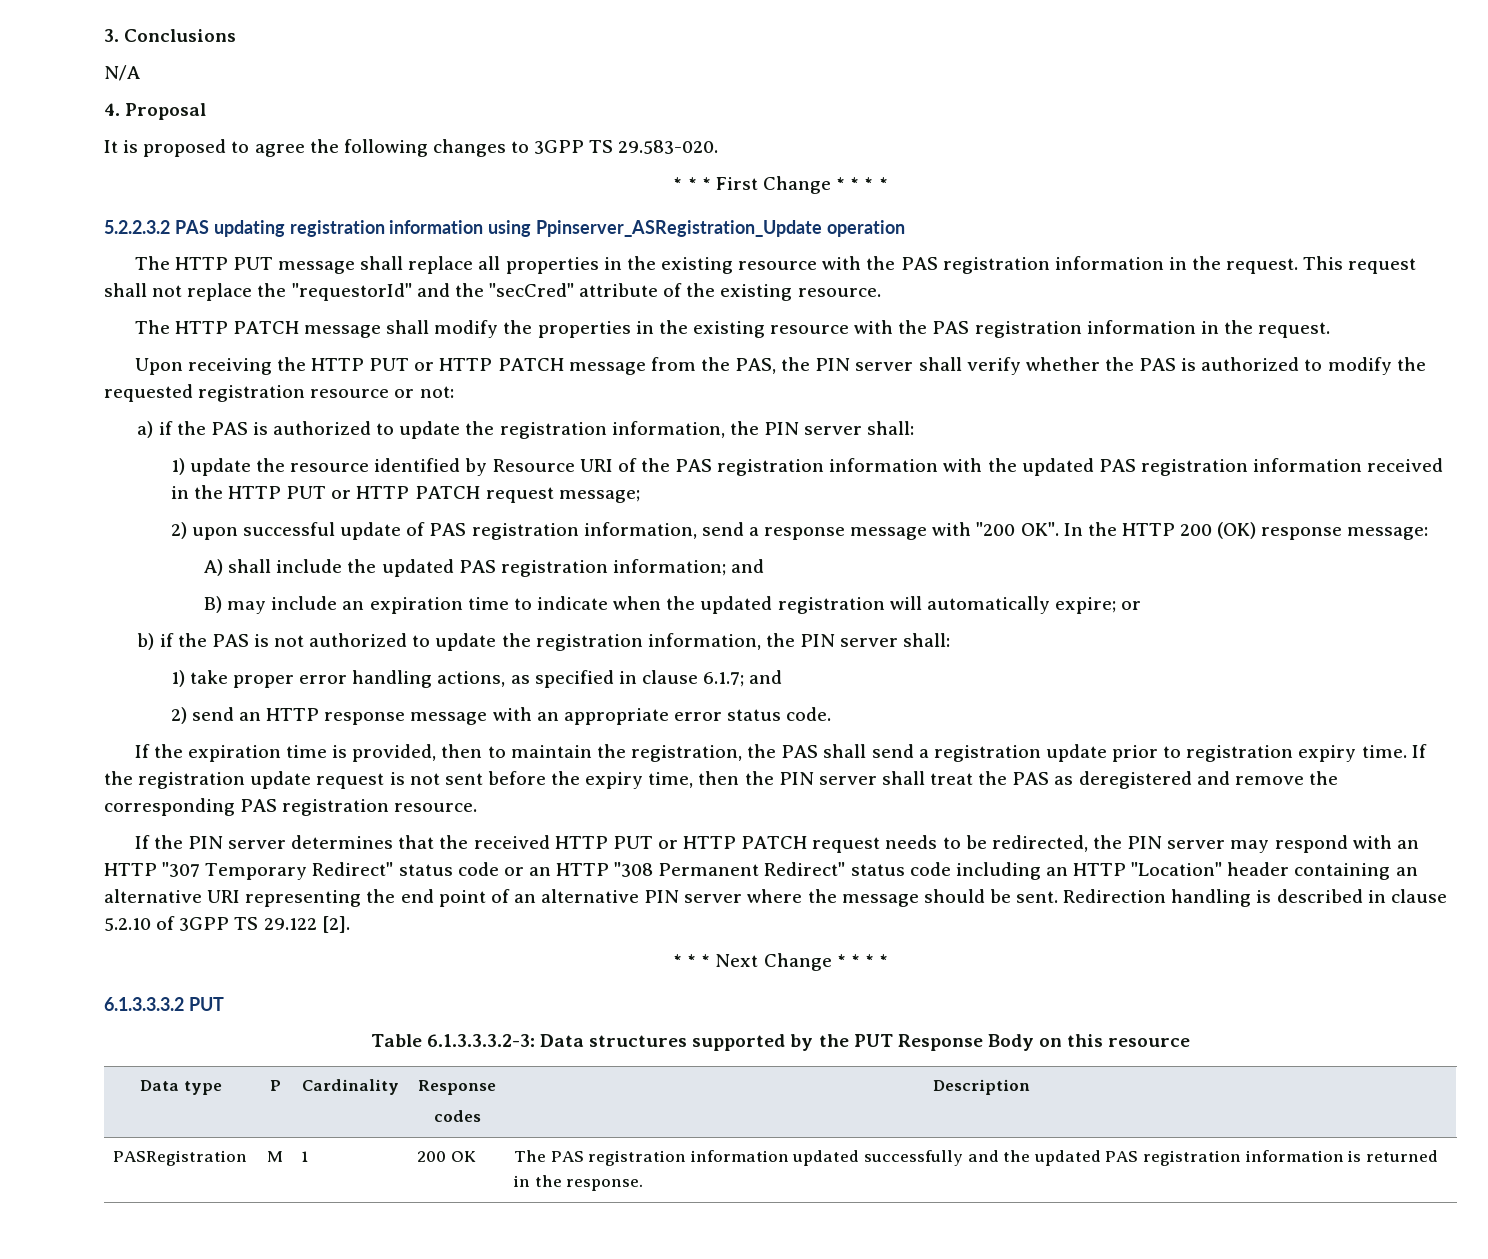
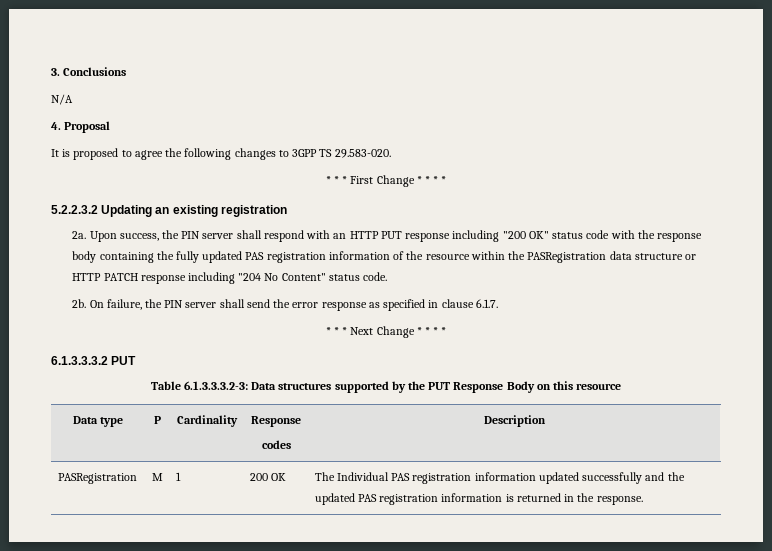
[174,220,906,237] [134,256,1417,274] [104,283,881,301] [134,320,1331,338] [134,357,1426,375] [104,384,454,402] [137,421,915,439] [170,458,1444,476] [170,485,640,503] [170,522,1429,540] [204,559,765,577] [204,596,1142,614] [137,633,951,651] [170,670,783,688] [170,707,832,725] [134,744,1427,762] [104,771,1338,789] [104,798,478,816] [134,835,1419,853] [104,862,1418,880] [104,889,1447,907] [104,916,350,933] PAS updating registration information using Ppinserver_ASRegistration_Update operation // The HTTP PUT message shall replace all properties in the existing resource with the PAS registration information in the request. This request shall not replace the "requestorId" and the "secCred" attribute of the existing resource. // The HTTP PATCH message shall modify the properties in the existing resource with the PAS registration information in the request. // Upon receiving the HTTP PUT or HTTP PATCH message from the PAS, the PIN server shall verify whether the PAS is authorized to modify the requested registration resource or not: // a) if the PAS is authorized to update the registration information, the PIN server shall: // 1) update the resource identified by Resource URI of the PAS registration information with the updated PAS registration information received in the HTTP PUT or HTTP PATCH request message; // 2) upon successful update of PAS registration information, send a response message with "200 OK". In the HTTP 200 (OK) response message: // A) shall include the updated PAS registration information; and // B) may include an expiration time to indicate when the updated registration will automatically expire; or // b) if the PAS is not authorized to update the registration information, the PIN server shall: // 1) take proper error handling actions, as specified in clause 6.1.7; and // 2) send an HTTP response message with an appropriate error status code. // If the expiration time is provided, then to maintain the registration, the PAS shall send a registration update prior to registration expiry time. If the registration update request is not sent before the expiry time, then the PIN server shall treat the PAS as deregistered and remove the corresponding PAS registration resource. // If the PIN server determines that the received HTTP PUT or HTTP PATCH request needs to be redirected, the PIN server may respond with an HTTP "307 Temporary Redirect" status code or an HTTP "308 Permanent Redirect" status code including an HTTP "Location" header containing an alternative URI representing the end point of an alternative PIN server where the message should be sent. Redirection handling is described in clause 5.2.10 of 3GPP TS 29.122 [2]. -> [101,205,287,217] [72,230,703,242] [72,251,697,263] [72,272,388,284] [72,299,498,311] Updating an existing registration // 2a. Upon success, the PIN server shall respond with an HTTP PUT response including "200 OK" status code with the response body containing the fully updated PAS registration information of the resource within the PASRegistration data structure or HTTP PATCH response including "204 No Content" status code. // 2b. On failure, the PIN server shall send the error response as specified in clause 6.1.7.
(547, 1156) none -> [336,472,389,481] Individual

